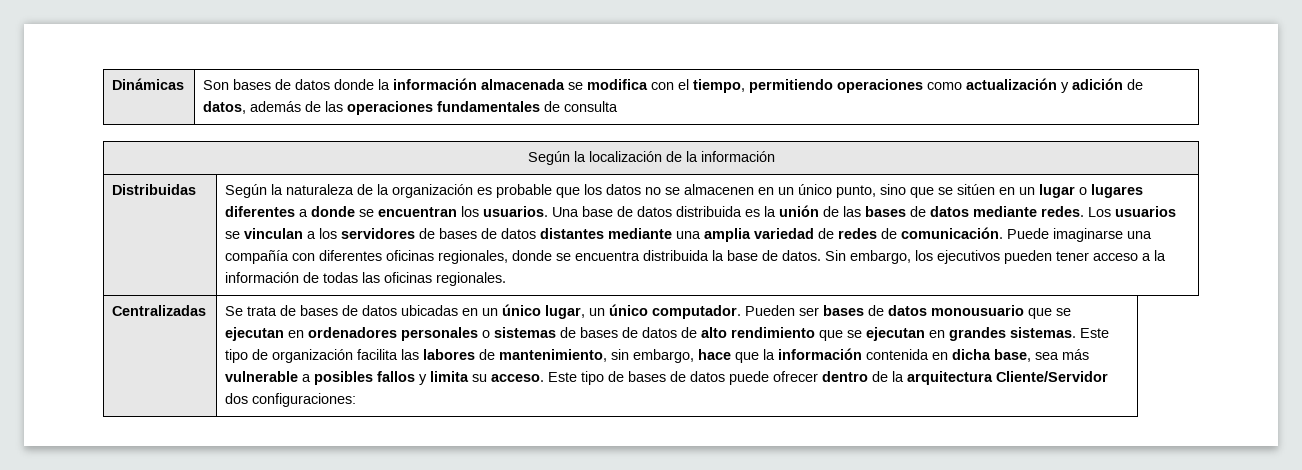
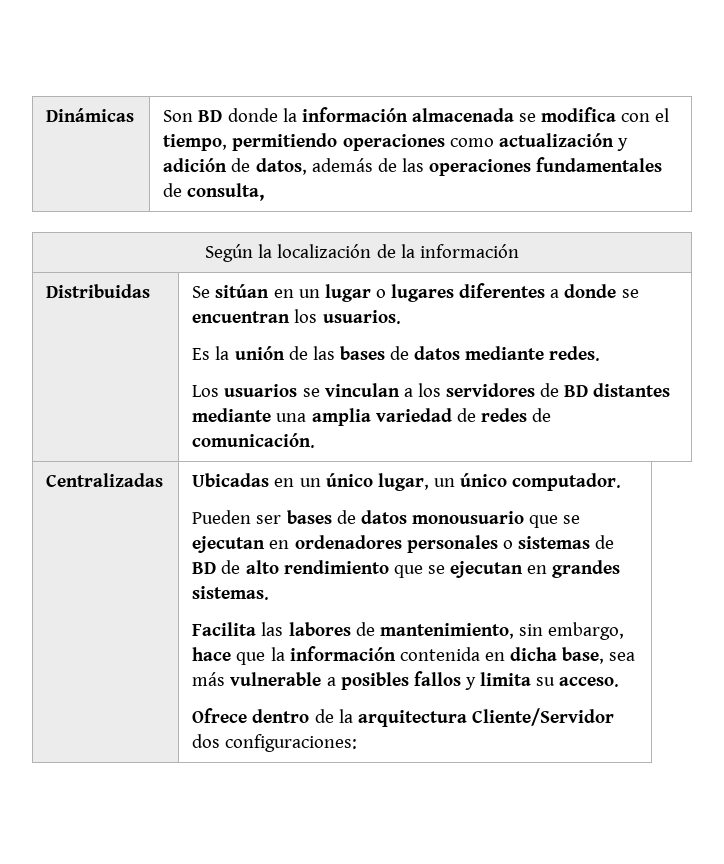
[233,79,331,90] bases de datos -> [198,110,223,122] BD
[564,101,619,112] consulta -> [187,183,265,201] consulta,
[225,184,996,198] Según la naturaleza de la organización es probable que los datos no se almacenen en un único punto, sino que se sitúen -> [192,284,270,298] Se sitúan
[552,206,761,217] Una base de datos distribuida es -> [192,348,211,360] // Es
(1085, 211) none -> (601, 353) //
[439,228,537,239] bases de datos -> [564,385,589,397] BD
[1007,228,1153,242] [225,250,1167,264] [225,272,507,286] [112,305,207,316] [225,305,459,316] Puede imaginarse una compañía con diferentes oficinas regionales, donde se encuentra distribuida la base de datos. Sin embargo, los ejecutivos pueden tener acceso a la información de todas las oficinas regionales. // Centralizadas | Se trata de bases de datos ubicadas -> [46,473,164,487] [192,473,270,487] // Centralizadas | Ubicadas
(742, 312) none -> (622, 482) //
[580,327,678,338] bases de datos -> [192,562,217,574] BD
[1080,328,1110,338] [225,349,399,363] Este tipo de organización facilita -> [192,622,257,636] // Facilita
[548,371,819,385] Este tipo de bases de datos puede ofrecer -> [192,708,248,723] // Ofrece

